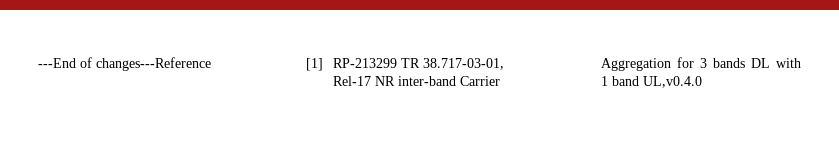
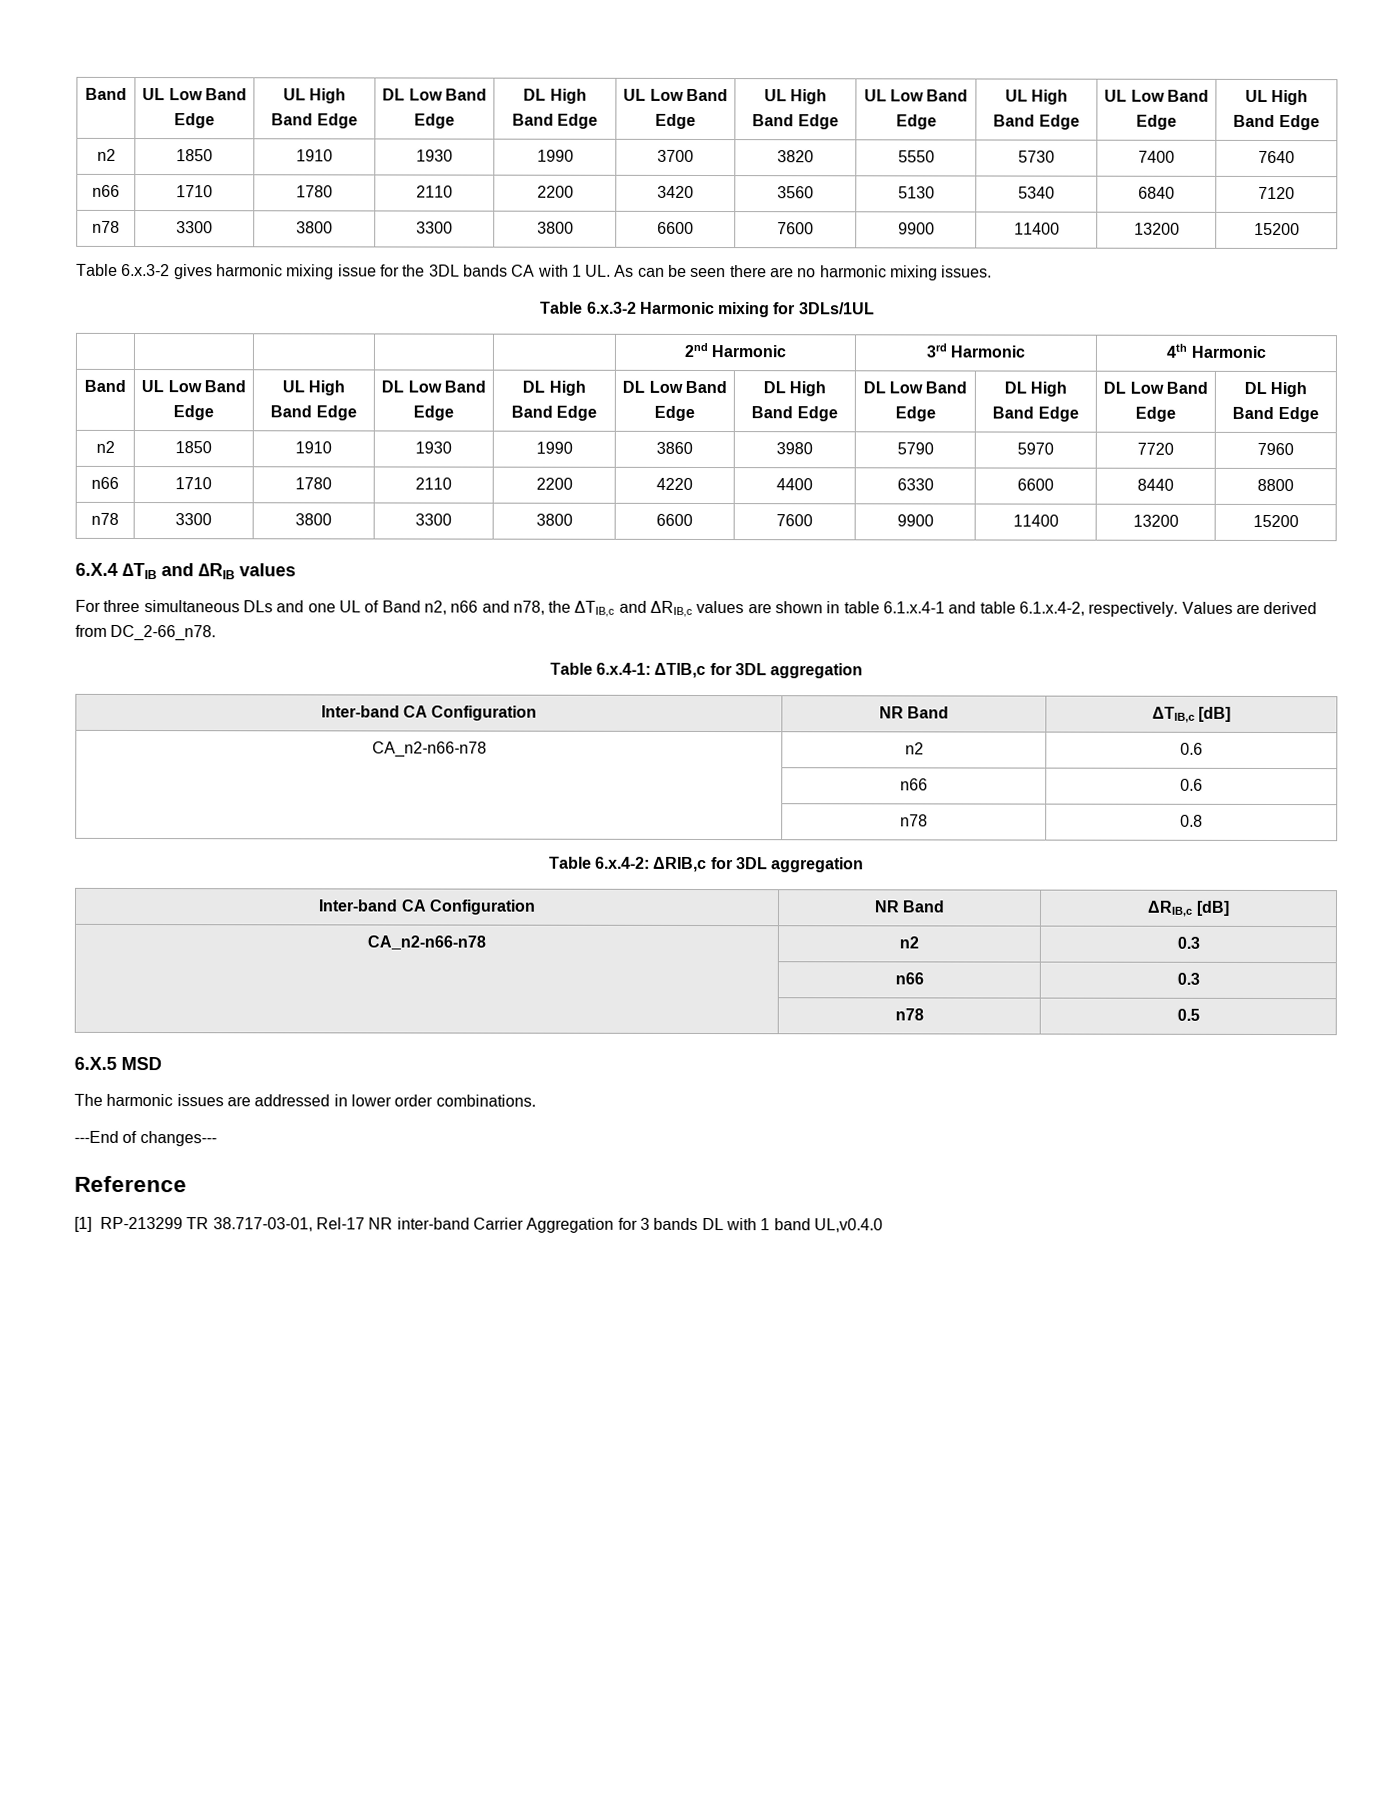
[38,57,211,71] ---End of changes---Reference -> [85,87,127,100] [142,88,247,101] [174,113,215,129] [282,88,347,104] [271,113,358,129] [382,88,487,101] [414,113,455,129] [523,88,587,104] [511,113,599,129] [623,88,728,102] [655,113,696,129] [763,89,828,105] [752,114,839,130] [863,89,969,102] [895,114,937,130] [1004,89,1069,105] [993,114,1080,130] [1104,89,1209,102] [1136,114,1177,130] [1244,89,1309,106] [1233,114,1320,131] [96,148,116,161] [176,149,213,162] [296,149,333,162] [416,149,453,162] [536,149,574,162] [657,149,694,162] [777,150,814,163] [897,150,935,163] [1018,150,1055,163] [1138,150,1175,163] [1258,150,1295,164] [92,184,120,197] [176,185,213,198] [296,185,333,198] [416,185,453,198] [536,185,574,198] [657,185,694,198] [777,186,814,199] [897,186,935,199] [1018,186,1055,199] [1138,186,1175,199] [1258,186,1295,200] [92,220,120,233] [176,221,213,234] [296,221,333,234] [416,221,453,234] [536,221,574,234] [657,221,694,234] [777,222,814,235] [897,222,935,235] [1013,222,1060,235] [1133,222,1180,235] [1253,222,1300,236] [76,263,993,281] [540,301,875,318] [683,342,787,358] [925,343,1026,358] [1166,343,1266,358] [84,379,126,392] [141,380,246,393] [173,405,214,421] [281,380,346,396] [270,405,357,421] [381,380,486,393] [413,405,454,421] [522,380,586,396] [510,405,598,421] [622,380,727,394] [654,405,695,421] [762,381,827,397] [751,406,838,422] [862,381,968,394] [894,406,936,422] [1003,381,1068,397] [992,406,1079,422] [1103,381,1208,394] [1135,406,1176,422] [1243,381,1308,398] [1232,406,1319,423] [95,440,115,453] [175,441,212,454] [295,441,332,454] [415,441,452,454] [535,441,573,454] [656,441,693,454] [776,442,813,455] [896,442,934,455] [1017,442,1054,455] [1137,442,1174,455] [1257,442,1294,456] [91,476,119,489] [175,477,212,490] [295,477,332,490] [415,477,452,490] [535,477,573,490] [656,477,693,490] [776,478,813,491] [896,478,934,491] [1017,478,1054,491] [1137,478,1174,491] [1257,478,1294,492] [91,512,119,525] [175,513,212,526] [295,513,332,526] [415,513,452,526] [535,513,573,526] [656,513,693,526] [776,514,813,527] [896,514,934,527] [1012,514,1059,527] [1132,514,1179,527] [1252,514,1299,528] [75,562,296,580] [75,599,1318,617] [75,624,217,642] [549,662,864,679] [320,705,538,721] [878,706,950,719] [1151,706,1232,723] [371,741,487,758] [904,742,924,755] [1180,742,1203,755] [900,778,928,791] [1180,778,1203,791] [900,814,928,827] [1180,814,1203,827] [548,856,865,873] [318,899,536,915] [873,900,946,913] [1147,900,1230,917] [367,935,486,950] [899,936,919,949] [1176,936,1200,949] [894,972,924,985] [1176,972,1200,985] [894,1008,924,1021] [1176,1008,1200,1021] [74,1056,162,1071] [74,1093,536,1107] [74,1130,217,1147] [74,1175,187,1193] Band | UL Low Band Edge | UL High Band Edge | DL Low Band Edge | DL High Band Edge | UL Low Band Edge | UL High Band Edge | UL Low Band Edge | UL High Band Edge | UL Low Band Edge | UL High Band Edge // n2 | 1850 | 1910 | 1930 | 1990 | 3700 | 3820 | 5550 | 5730 | 7400 | 7640 // n66 | 1710 | 1780 | 2110 | 2200 | 3420 | 3560 | 5130 | 5340 | 6840 | 7120 // n78 | 3300 | 3800 | 3300 | 3800 | 6600 | 7600 | 9900 | 11400 | 13200 | 15200 // Table 6.x.3-2 gives harmonic mixing issue for the 3DL bands CA with 1 UL. As can be seen there are no harmonic mixing issues. // Table 6.x.3-2 Harmonic mixing for 3DLs/1UL // | | | | | 2nd Harmonic | 3rd Harmonic | 4th Harmonic // Band | UL Low Band Edge | UL High Band Edge | DL Low Band Edge | DL High Band Edge | DL Low Band Edge | DL High Band Edge | DL Low Band Edge | DL High Band Edge | DL Low Band Edge | DL High Band Edge // n2 | 1850 | 1910 | 1930 | 1990 | 3860 | 3980 | 5790 | 5970 | 7720 | 7960 // n66 | 1710 | 1780 | 2110 | 2200 | 4220 | 4400 | 6330 | 6600 | 8440 | 8800 // n78 | 3300 | 3800 | 3300 | 3800 | 6600 | 7600 | 9900 | 11400 | 13200 | 15200 // 6.X.4 ∆TIB and ∆RIB values // For three simultaneous DLs and one UL of Band n2, n66 and n78, the ΔTIB,c and ΔRIB,c values are shown in table 6.1.x.4-1 and table 6.1.x.4-2, respectively. Values are derived from DC_2-66_n78. // Table 6.x.4-1: ΔTIB,c for 3DL aggregation // Inter-band CA Configuration | NR Band | ΔTIB,c [dB] // CA_n2-n66-n78 | n2 | 0.6 // | n66 | 0.6 // | n78 | 0.8 // Table 6.x.4-2: ΔRIB,c for 3DL aggregation // Inter-band CA Configuration | NR Band | ΔRIB,c [dB] // CA_n2-n66-n78 | n2 | 0.3 // | n66 | 0.3 // | n78 | 0.5 // 6.X.5 MSD // The harmonic issues are addressed in lower order combinations. // ---End of changes--- // Reference

